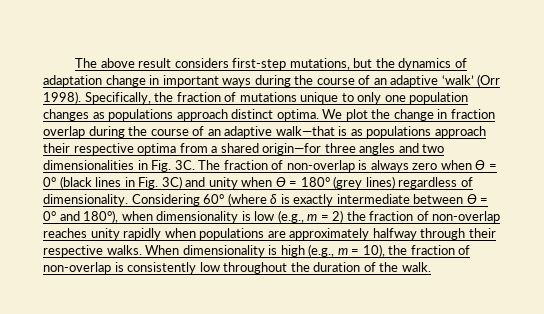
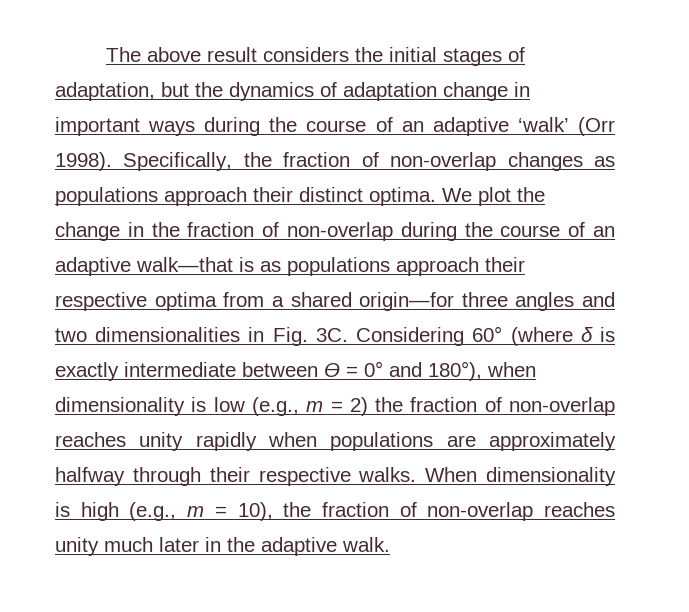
[232,58,350,70] first-step mutations, -> [354,47,525,66] [55,82,155,101] the initial stages of adaptation,
[239,92,469,104] mutations unique to only one population -> [390,152,497,171] non-overlap
(228, 115) none -> [253,187,293,202] their
[450,109,495,119] [43,126,85,138] fraction overlap -> [151,222,393,241] the fraction of non-overlap
[198,160,497,172] [43,176,473,189] [43,194,128,206] The fraction of non-overlap is always zero when ϴ = 0° (black lines in Fig. 3C) and unity when ϴ = 180° (grey lines) regardless of dimensionality. -> (348, 335) none
[114,262,399,274] is consistently low throughout the duration of the -> [543,502,615,517] [55,537,337,556] reaches unity much later in the adaptive

